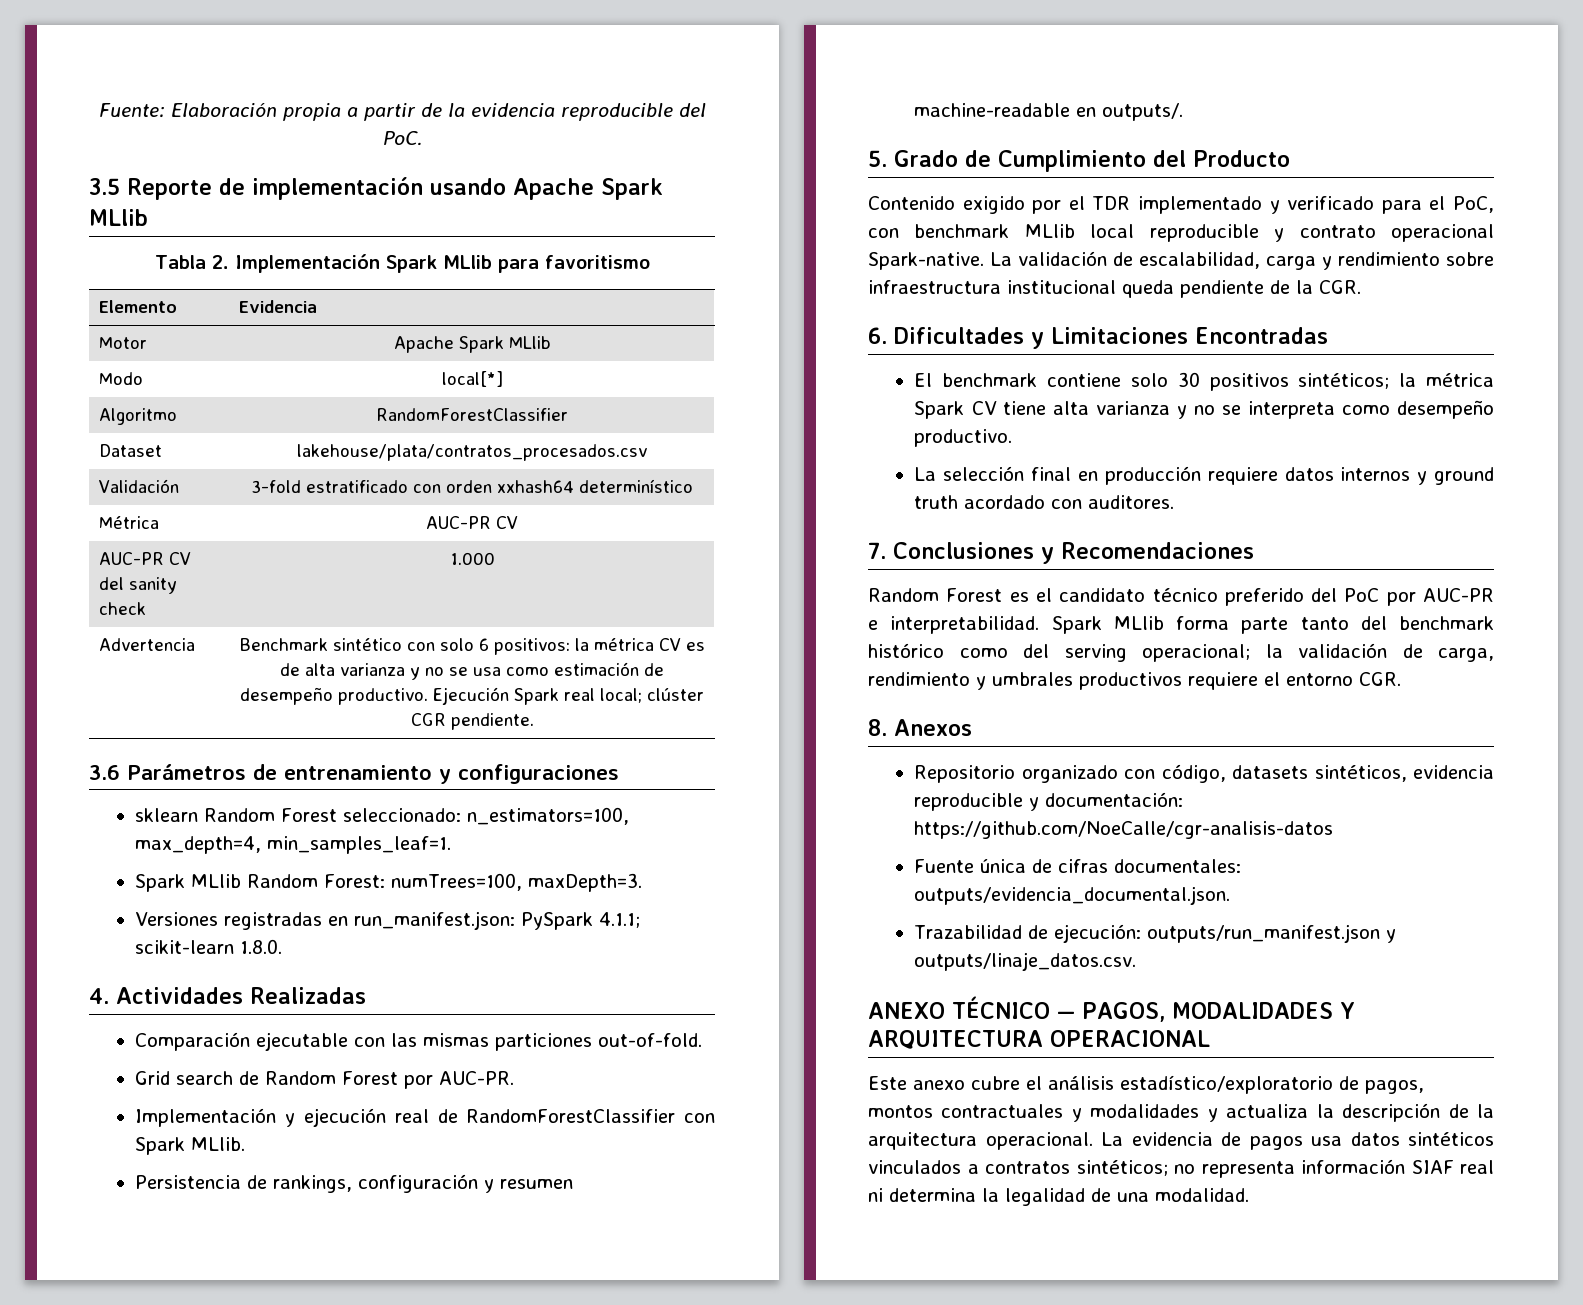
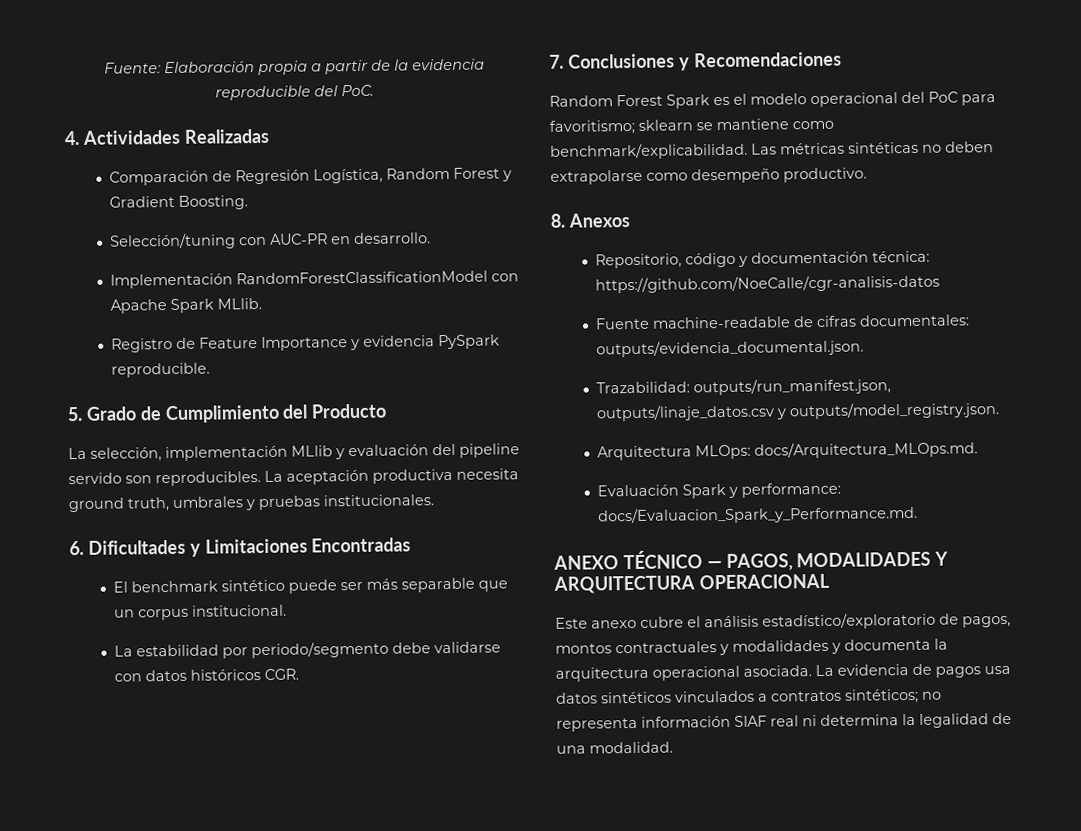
[89,177,663,200] [89,209,148,226] [154,254,650,273] [99,300,178,313] [239,300,318,313] [99,337,148,349] [393,336,551,353] [99,372,144,385] [441,371,503,387] [99,408,178,425] [376,408,568,421] [99,444,163,457] [297,444,647,461] [99,479,180,493] [251,479,693,493] [99,516,160,529] [426,516,518,529] [99,552,192,565] [99,577,178,594] [99,602,147,615] [449,552,495,565] [99,638,196,651] [239,638,705,655] [280,662,664,680] [240,687,704,705] [410,713,534,730] [89,764,619,784] [135,807,630,825] [135,836,452,854] [135,873,643,892] [135,911,641,930] [135,939,283,954] [89,987,366,1004] [135,1032,703,1051] [135,1071,515,1089] [135,1108,715,1127] [135,1137,246,1155] [135,1174,574,1193] [914,103,1184,121] 3.5 Reporte de implementación usando Apache Spark MLlib // Tabla 2. Implementación Spark MLlib para favoritismo // Elemento | Evidencia // Motor | Apache Spark MLlib // Modo | local[*] // Algoritmo | RandomForestClassifier // Dataset | lakehouse/plata/contratos_procesados.csv // Validación | 3-fold estratificado con orden xxhash64 determinístico // Métrica | AUC-PR CV // AUC-PR CV del sanity check | 1.000 // Advertencia | Benchmark sintético con solo 6 positivos: la métrica CV es de alta varianza y no se usa como estimación de desempeño productivo. Ejecución Spark real local; clúster CGR pendiente. // 3.6 Parámetros de entrenamiento y configuraciones // sklearn Random Forest seleccionado: n_estimators=100, max_depth=4, min_samples_leaf=1. // Spark MLlib Random Forest: numTrees=100, maxDepth=3. // Versiones registradas en run_manifest.json: PySpark 4.1.1; scikit-learn 1.8.0. // 4. Actividades Realizadas // Comparación ejecutable con las mismas particiones out-of-fold. // Grid search de Random Forest por AUC-PR. // Implementación y ejecución real de RandomForestClassifier con Spark MLlib. // Persistencia de rankings, configuración y resumen machine-readable en outputs/. -> [64,128,270,146] [109,167,513,186] [109,195,249,210] [110,232,432,250] [110,270,520,289] [110,297,263,314] [111,334,501,353] [111,362,211,378] 4. Actividades Realizadas // Comparación de Regresión Logística, Random Forest y Gradient Boosting. // Selección/tuning con AUC-PR en desarrollo. // Implementación RandomForestClassificationModel con Apache Spark MLlib. // Registro de Feature Importance y evidencia PySpark reproducible.
[868,196,1494,214] [868,224,1494,242] [868,251,1494,270] [868,280,1361,298] Contenido exigido por el TDR implementado y verificado para el PoC, con benchmark MLlib local reproducible y contrato operacional Spark-native. La validación de escalabilidad, carga y rendimiento sobre infraestructura institucional queda pendiente de la CGR. -> [68,443,520,462] [68,468,519,487] [68,494,434,513] La selección, implementación MLlib y evaluación del pipeline servido son reproducibles. La aceptación productiva necesita ground truth, umbrales y pruebas institucionales.
[1047,372,1494,391] [914,400,1494,419] [914,429,1013,447] [914,466,1494,485] [914,495,1175,509] contiene solo 30 positivos sintéticos; la métrica Spark CV tiene alta varianza y no se interpreta como desempeño productivo. // La selección final en producción requiere datos internos y ground truth acordado con auditores. -> [221,577,509,594] [114,604,288,621] [114,641,502,659] [114,668,300,682] sintético puede ser más separable que un corpus institucional. // La estabilidad por periodo/segmento debe validarse con datos históricos CGR.
(1003, 595) none -> [666,94,710,109] Spark
[1059,588,1494,606] [868,616,1494,634] [868,643,1494,662] [868,672,1401,690] [868,719,972,736] [914,764,1494,783] [914,792,1184,811] candidato técnico preferido del PoC por AUC-PR e interpretabilidad. Spark MLlib forma parte tanto del benchmark histórico como del serving operacional; la validación de carga, rendimiento y umbrales productivos requiere el entorno CGR. // 8. Anexos // Repositorio organizado con código, datasets sintéticos, evidencia reproducible y documentación: -> [750,91,996,108] [549,118,834,135] [550,141,994,160] [550,167,867,185] [550,213,630,228] [595,250,931,269] modelo operacional del PoC para favoritismo; sklearn se mantiene como benchmark/explicabilidad. Las métricas sintéticas no deben extrapolarse como desempeño productivo. // 8. Anexos // Repositorio, código y documentación técnica:
[980,859,1027,873] única -> [652,316,792,329] machine-readable
[914,924,1397,943] [914,952,1137,971] Trazabilidad de ejecución: outputs/run_manifest.json y outputs/linaje_datos.csv. -> [596,378,892,396] [596,402,1001,422] [597,441,979,461] [597,482,842,499] [598,505,919,525] Trazabilidad: outputs/run_manifest.json, outputs/linaje_datos.csv y outputs/model_registry.json. // Arquitectura MLOps: docs/Arquitectura_MLOps.md. // Evaluación Spark y performance: docs/Evaluacion_Spark_y_Performance.md.
[1226,1103,1494,1122] [868,1132,1093,1150] actualiza la descripción de la arquitectura operacional. -> [844,638,948,651] [555,665,812,682] documenta la arquitectura operacional asociada.

